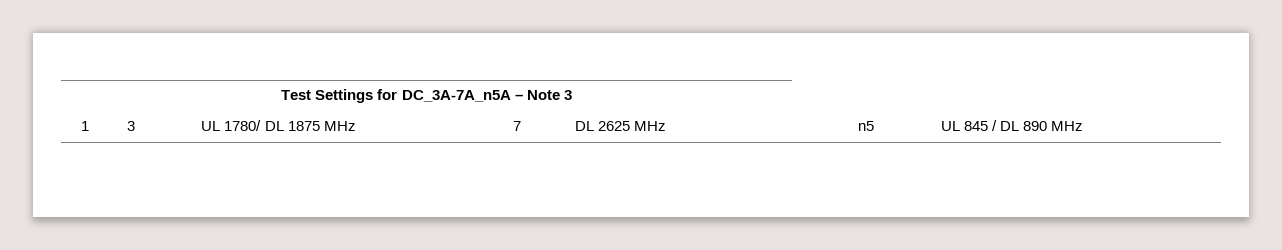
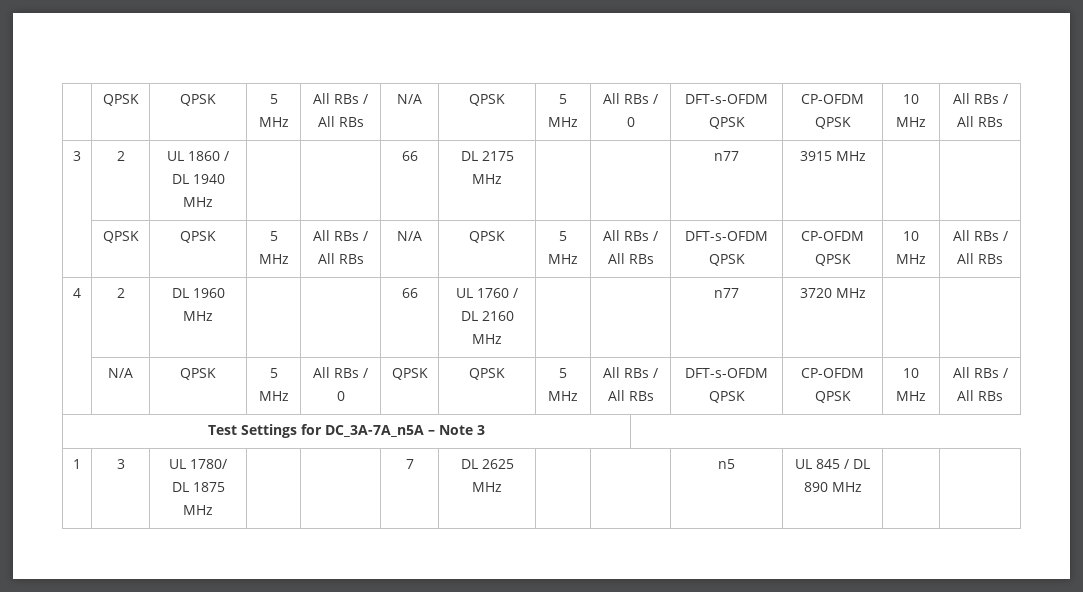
(281, 95) none -> [102,94,139,106] [180,94,216,106] [269,94,278,104] [258,117,289,127] [313,93,368,104] [317,116,364,127] [397,94,422,104] [469,94,505,106] [559,94,567,104] [548,117,578,127] [603,93,658,104] [626,117,635,127] [685,94,768,104] [708,117,745,129] [801,94,864,104] [814,117,851,129] [903,94,919,104] [896,117,926,127] [952,93,1008,104] [957,116,1003,127] [73,151,81,161] [116,151,125,161] [167,151,229,161] [171,174,225,184] [183,197,213,207] [401,151,418,161] [460,151,514,161] [472,174,502,184] [714,151,739,161] [799,151,866,161] [102,231,139,243] [180,231,216,243] [269,231,278,241] [258,254,289,264] [313,230,368,241] [317,253,364,264] [397,231,422,241] [469,231,505,243] [559,231,567,241] [548,254,578,264] [603,230,658,241] [607,253,654,264] [685,231,768,241] [708,254,745,266] [801,231,864,241] [814,254,851,266] [903,231,919,241] [896,254,926,264] [952,230,1008,241] [957,253,1003,264] [73,288,81,298] [116,288,125,298] [171,288,225,298] [183,311,213,321] [401,288,418,298] [456,288,518,298] [460,311,514,321] [472,334,502,344] [714,288,739,298] [799,288,866,298] [108,368,133,378] [180,368,216,380] [269,368,278,378] [258,391,289,401] [313,367,368,378] [336,391,345,401] [391,368,428,380] [469,368,505,380] [559,368,567,378] [548,391,578,401] [603,367,658,378] [607,390,654,401] [685,368,768,378] [708,391,745,403] [801,368,864,378] [814,391,851,403] [903,368,919,378] [896,391,926,401] [952,367,1008,378] [957,390,1003,401] | QPSK | QPSK | 5 MHz | All RBs / All RBs | N/A | QPSK | 5 MHz | All RBs / 0 | DFT-s-OFDM QPSK | CP-OFDM QPSK | 10 MHz | All RBs / All RBs // 3 | 2 | UL 1860 / DL 1940 MHz | | | 66 | DL 2175 MHz | | | n77 | 3915 MHz | | // | QPSK | QPSK | 5 MHz | All RBs / All RBs | N/A | QPSK | 5 MHz | All RBs / All RBs | DFT-s-OFDM QPSK | CP-OFDM QPSK | 10 MHz | All RBs / All RBs // 4 | 2 | DL 1960 MHz | | | 66 | UL 1760 / DL 2160 MHz | | | n77 | 3720 MHz | | // | N/A | QPSK | 5 MHz | All RBs / 0 | QPSK | QPSK | 5 MHz | All RBs / All RBs | DFT-s-OFDM QPSK | CP-OFDM QPSK | 10 MHz | All RBs / All RBs //

